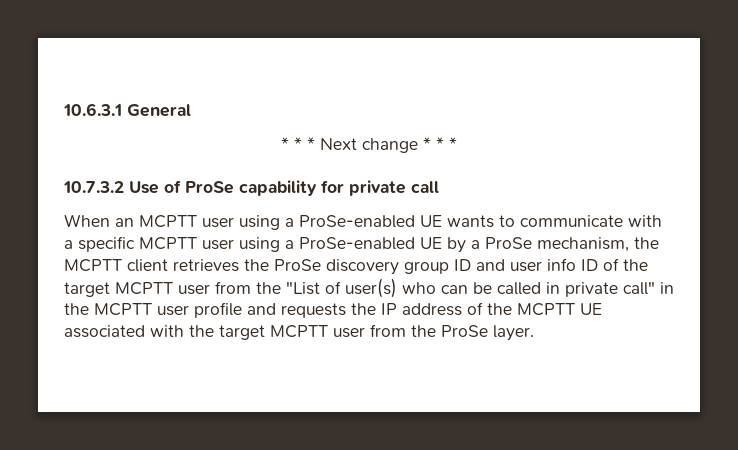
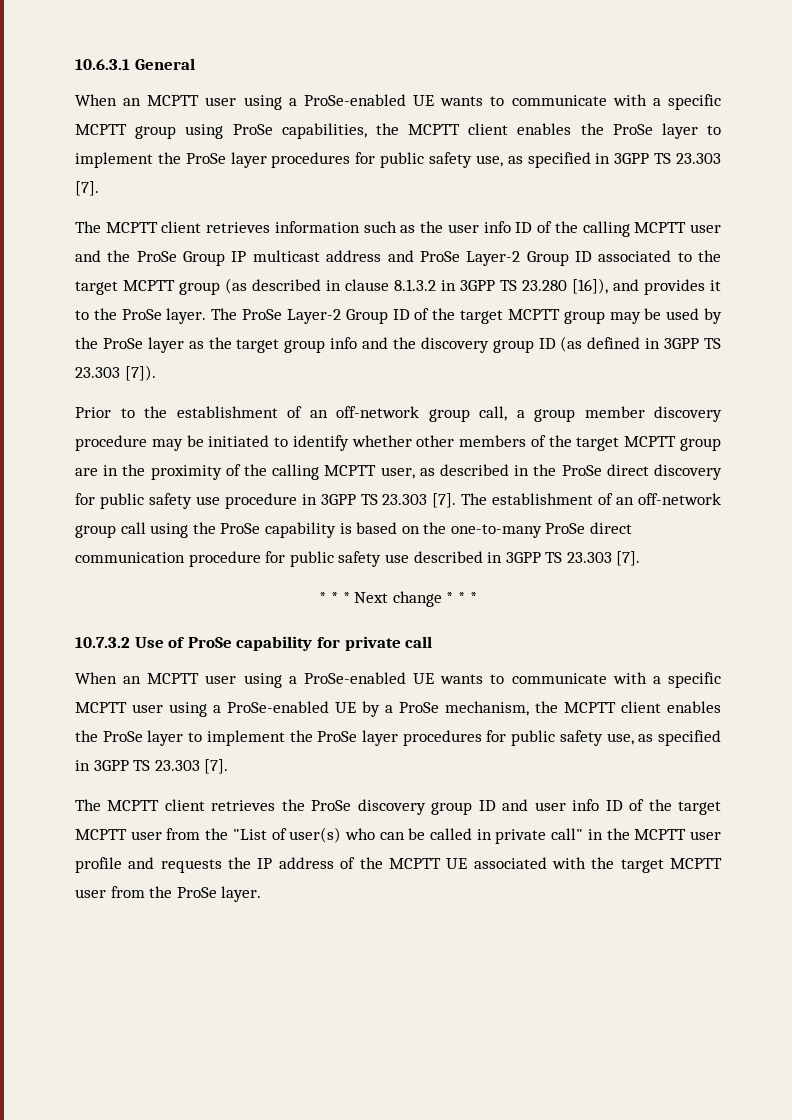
(191, 110) none -> [75,94,721,110] [75,123,721,139] [75,152,721,168] [75,181,99,196] [75,221,722,237] [75,250,721,266] [75,278,721,295] [75,308,722,324] [75,336,721,353] [75,365,156,381] [75,406,722,422] [75,435,721,451] [75,464,722,480] [75,493,722,509] [75,522,633,538] [75,551,641,567] // When an MCPTT user using a ProSe-enabled UE wants to communicate with a specific MCPTT group using ProSe capabilities, the MCPTT client enables the ProSe layer to implement the ProSe layer procedures for public safety use, as specified in 3GPP TS 23.303 [7]. // The MCPTT client retrieves information such as the user info ID of the calling MCPTT user and the ProSe Group IP multicast address and ProSe Layer-2 Group ID associated to the target MCPTT group (as described in clause 8.1.3.2 in 3GPP TS 23.280 [16]), and provides it to the ProSe layer. The ProSe Layer-2 Group ID of the target MCPTT group may be used by the ProSe layer as the target group info and the discovery group ID (as defined in 3GPP TS 23.303 [7]). // Prior to the establishment of an off-network group call, a group member discovery procedure may be initiated to identify whether other members of the target MCPTT group are in the proximity of the calling MCPTT user, as described in the ProSe direct discovery for public safety use procedure in 3GPP TS 23.303 [7]. The establishment of an off-network group call using the ProSe capability is based on the one-to-many ProSe direct communication procedure for public safety use described in 3GPP TS 23.303 [7].
(168, 265) none -> [667,701,721,713] [75,730,721,746] [75,759,229,774] [75,799,205,811] enables the ProSe layer to implement the ProSe layer procedures for public safety use, as specified in 3GPP TS 23.303 [7]. // The MCPTT client

